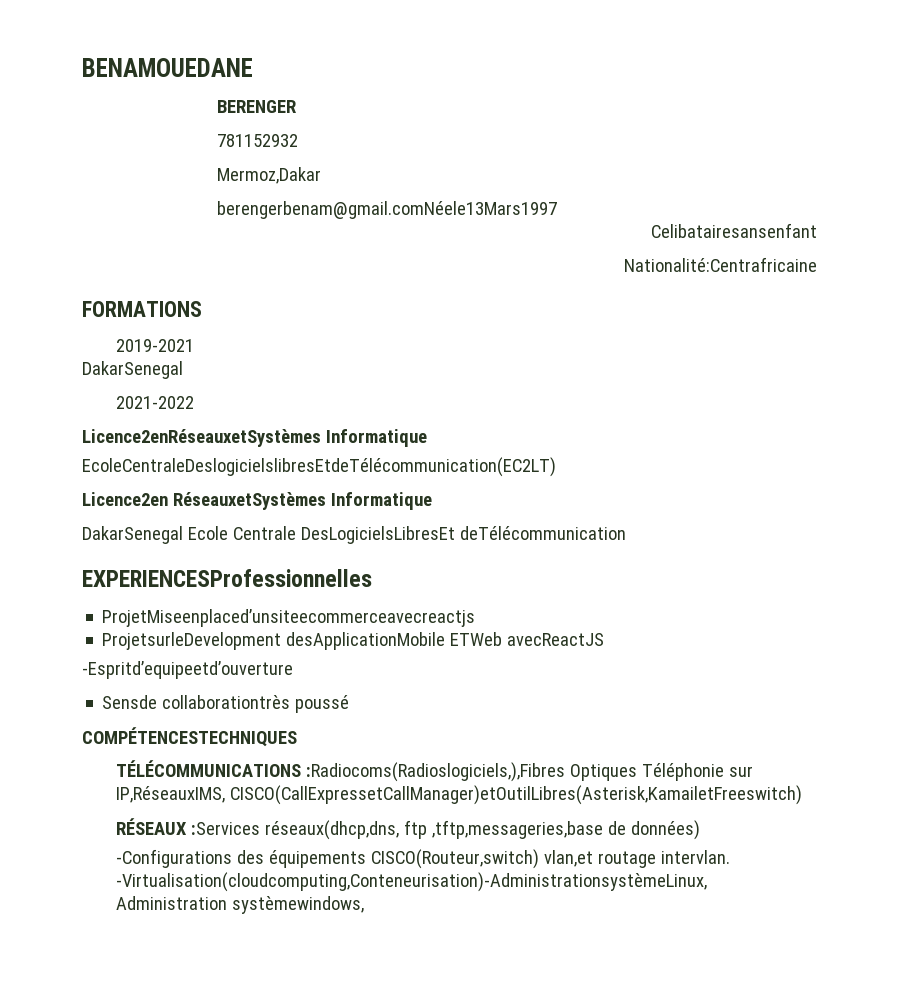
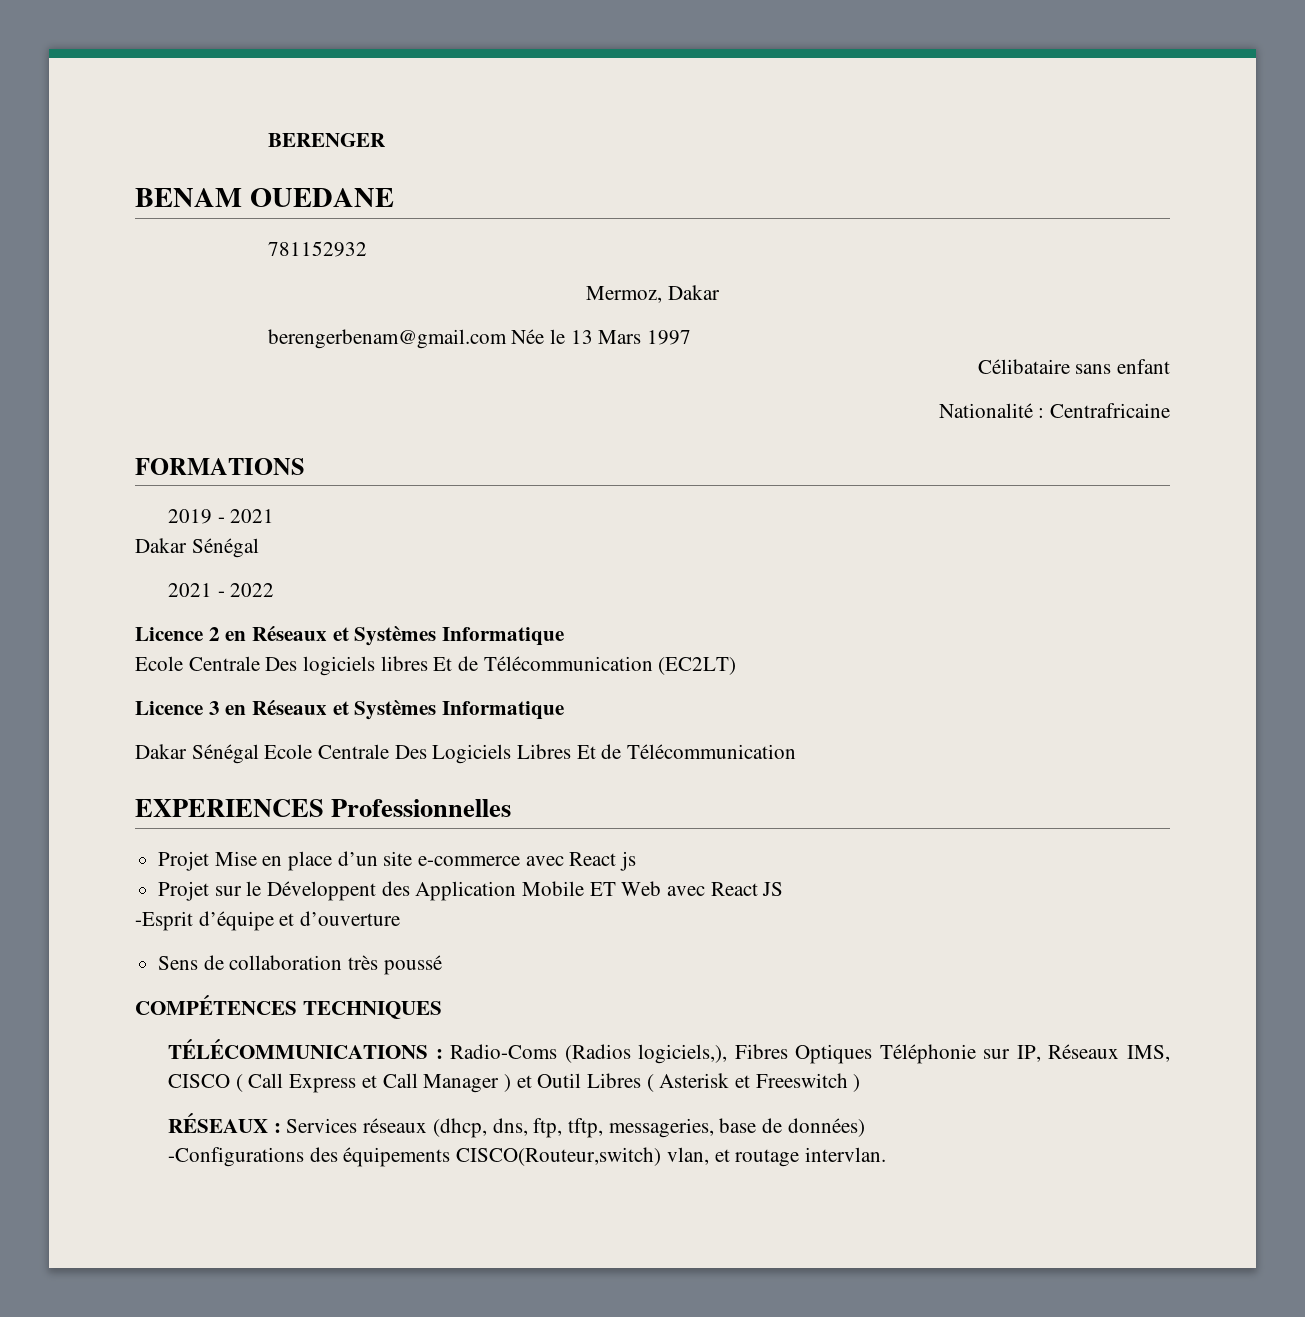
[82,58,253,77] [216,100,296,113] [216,134,298,147] [216,167,321,184] [216,201,557,219] [651,223,817,238] [624,257,817,272] [82,301,202,317] [115,339,194,352] [82,361,183,379] [115,396,194,409] [82,429,427,447] [82,457,556,477] [82,492,432,510] [82,526,626,544] [82,569,372,587] [102,609,476,627] [102,632,605,650] [82,661,293,679] [102,695,291,709] BENAMOUEDANE // BERENGER // 781152932 // Mermoz,Dakar // berengerbenam@gmail.comNéele13Mars1997 // Celibatairesansenfant // Nationalité:Centrafricaine // FORMATIONS // 2019-2021 // DakarSenegal // 2021-2022 // Licence2enRéseauxetSystèmes Informatique // EcoleCentraleDeslogicielslibresEtdeTélécommunication(EC2LT) // Licence2en RéseauxetSystèmes Informatique // DakarSenegal Ecole Centrale DesLogicielsLibresEt deTélécommunication // EXPERIENCESProfessionnelles // ProjetMiseenplaced’unsiteecommerceavecreactjs // ProjetsurleDevelopment desApplicationMobile ETWeb avecReactJS // -Espritd’equipeetd’ouverture // Sensde collaborationtrès -> [267,133,386,147] [135,188,394,207] [267,241,367,257] [586,285,720,303] [267,329,691,349] [977,359,1170,374] [938,403,1170,418] [135,458,305,475] [168,509,275,524] [135,538,259,558] [168,583,275,597] [135,625,565,646] [135,656,737,676] [135,699,565,720] [135,744,797,764] [135,799,512,817] [158,851,637,871] [158,881,784,901] [135,911,401,931] [158,955,379,970] BERENGER // BENAM OUEDANE // 781152932 // Mermoz, Dakar // berengerbenam@gmail.com Née le 13 Mars 1997 // Célibataire sans enfant // Nationalité : Centrafricaine // FORMATIONS // 2019 - 2021 // Dakar Sénégal // 2021 - 2022 // Licence 2 en Réseaux et Systèmes Informatique // Ecole Centrale Des logiciels libres Et de Télécommunication (EC2LT) // Licence 3 en Réseaux et Systèmes Informatique // Dakar Sénégal Ecole Centrale Des Logiciels Libres Et de Télécommunication // EXPERIENCES Professionnelles // Projet Mise en place d’un site e-commerce avec React js // Projet sur le Développent des Application Mobile ET Web avec React JS // -Esprit d’équipe et d’ouverture // Sens de collaboration très
[82,727,297,747] COMPÉTENCESTECHNIQUES -> [135,994,442,1019] COMPÉTENCES TECHNIQUES
[305,762,753,782] [115,785,802,805] [115,818,603,840] :Radiocoms(Radioslogiciels,),Fibres Optiques Téléphonie sur IP,RéseauxIMS, CISCO(CallExpressetCallManager)etOutilLibres(Asterisk,KamailetFreeswitch) // RÉSEAUX :Services réseaux(dhcp,dns, ftp ,tftp,messageries,base -> [435,1044,1170,1064] [168,1073,861,1093] [168,1112,757,1138] : Radio-Coms (Radios logiciels,), Fibres Optiques Téléphonie sur IP, Réseaux IMS, CISCO ( Call Express et Call Manager ) et Outil Libres ( Asterisk et Freeswitch ) // RÉSEAUX : Services réseaux (dhcp, dns, ftp, tftp, messageries, base
[543,850,730,868] [115,872,707,892] [115,896,364,914] vlan,et routage intervlan. -Virtualisation(cloudcomputing,Conteneurisation)-AdministrationsystèmeLinux, Administration systèmewindows, -> [666,1147,886,1167] vlan, et routage intervlan.

